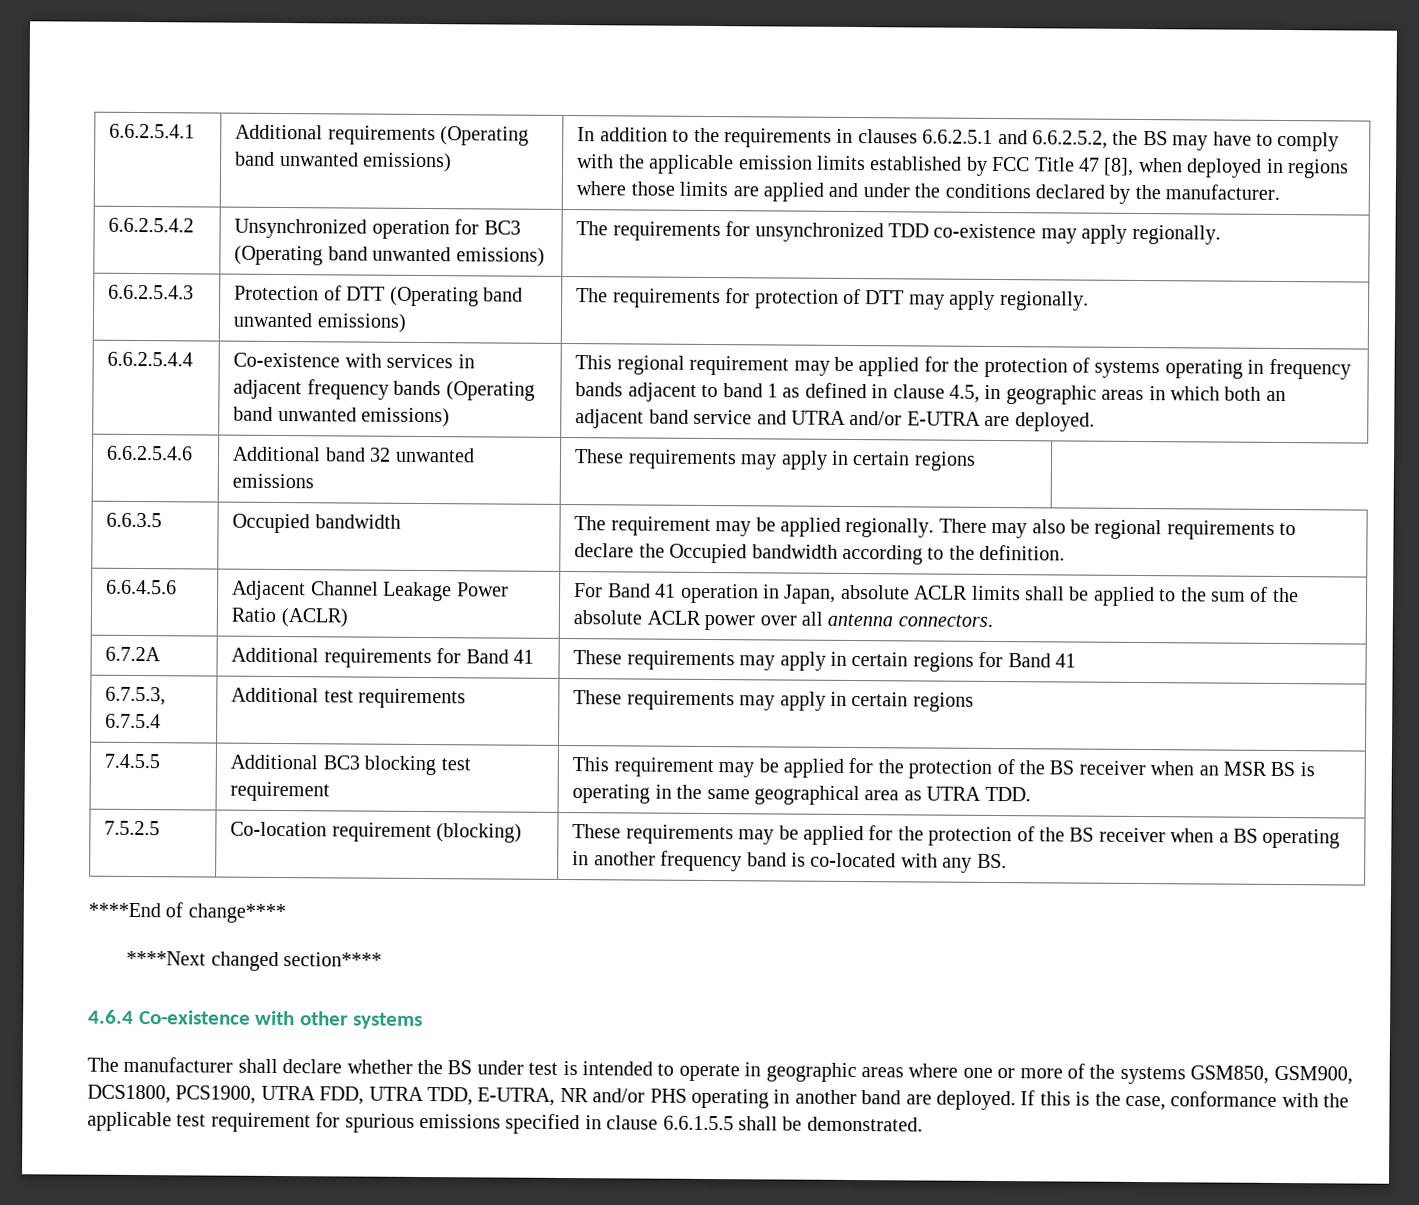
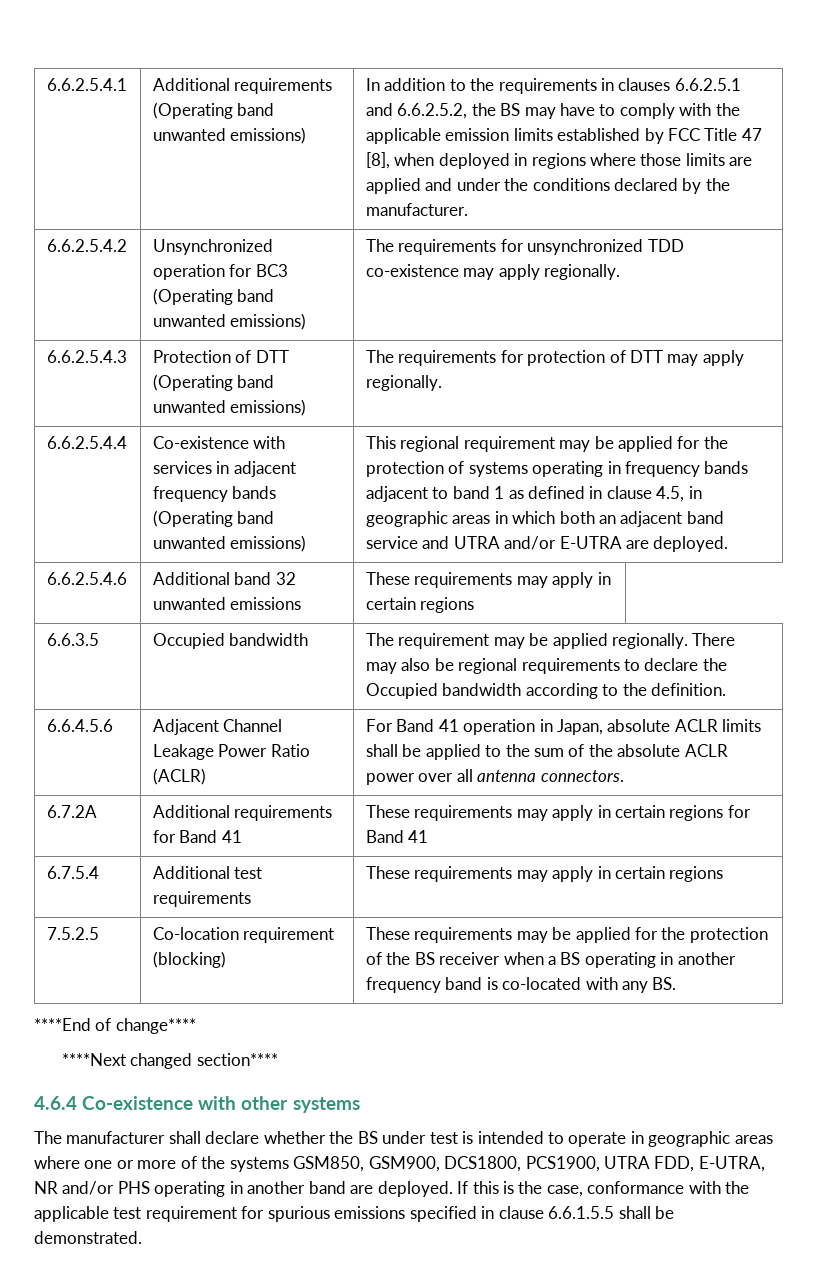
[105,686,167,706] 6.7.5.3, -> (429, 836) none
[104,753,161,769] [230,754,471,776] [230,781,331,802] [572,757,1315,779] [572,784,1031,806] // 7.4.5.5 | Additional BC3 blocking test requirement | This requirement may be applied for the protection of the BS receiver when an MSR BS is operating in the same geographical area as UTRA TDD. -> (724, 874) none
[368,1086,473,1106] UTRA TDD, -> (695, 1164) none

